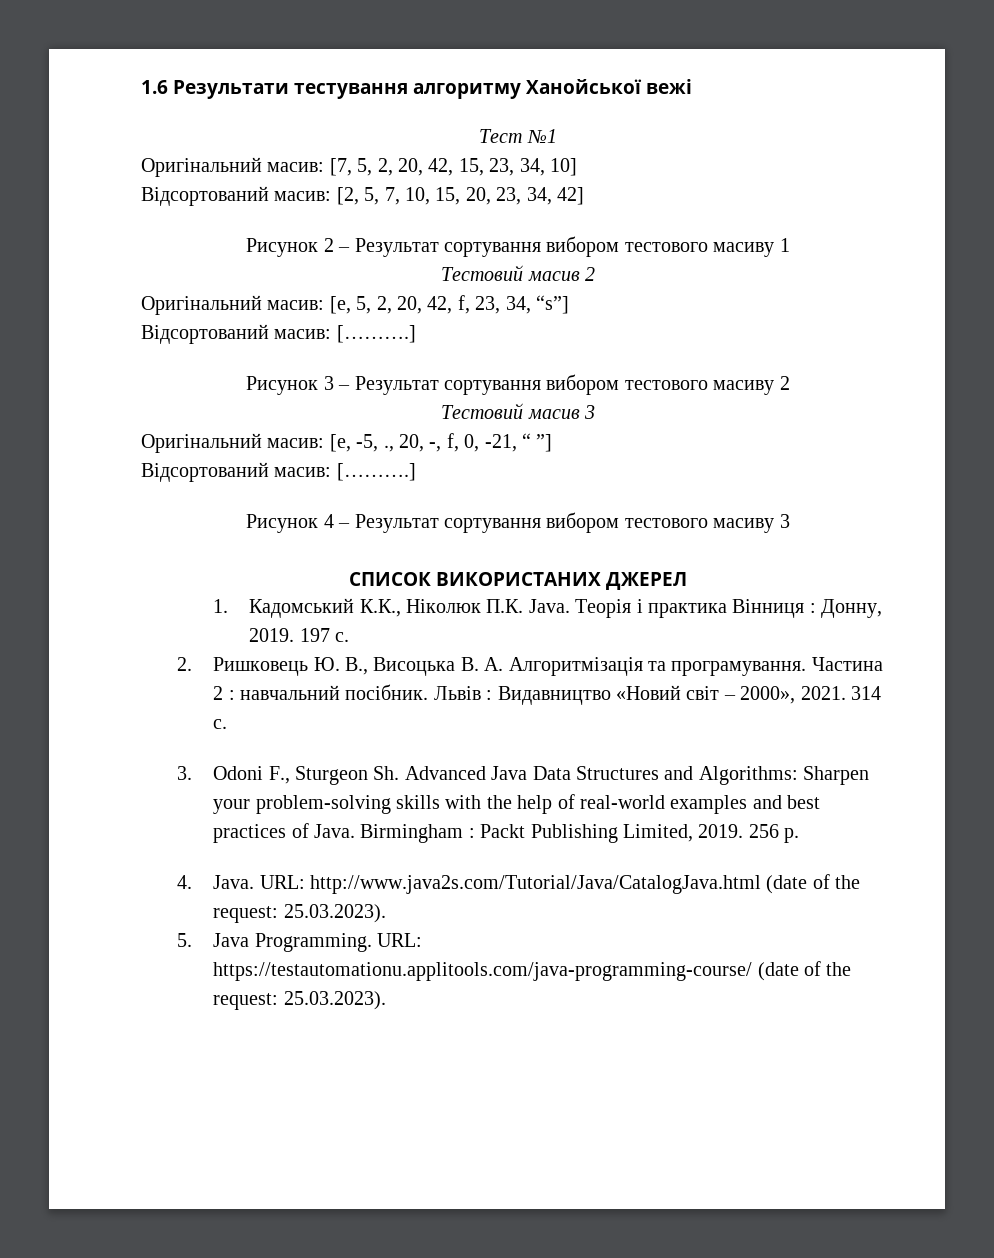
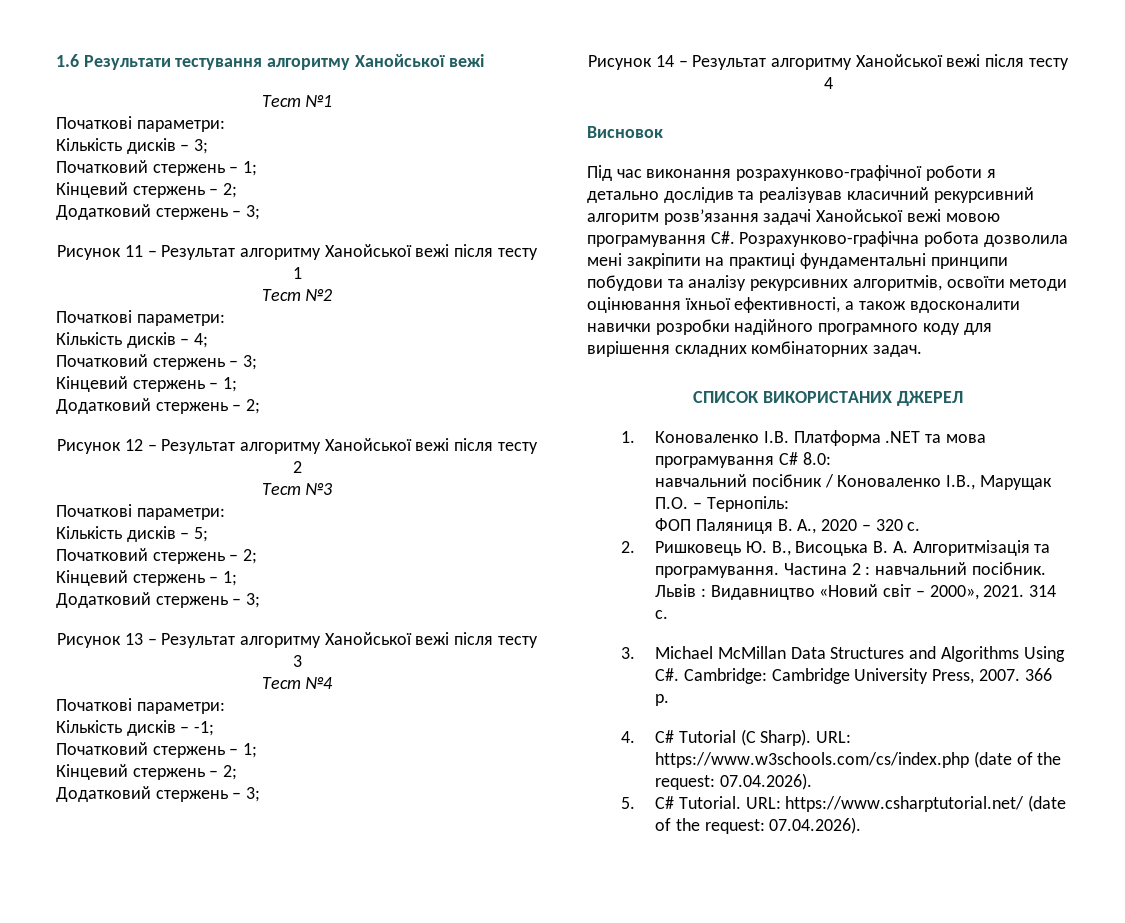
[141,157,577,177] [141,186,584,206] [246,236,790,257] [441,265,595,281] [141,295,569,315] [141,324,416,344] [246,374,790,395] [441,403,595,419] [141,433,553,453] [141,462,416,482] [246,512,790,533] [349,572,687,590] [213,598,883,618] [249,628,330,642] Оригінальний масив: [7, 5, 2, 20, 42, 15, 23, 34, 10] // Відсортований масив: [2, 5, 7, 10, 15, 20, 23, 34, 42] // Рисунок 2 – Результат сортування вибором тестового масиву 1 // Тестовий масив 2 // Оригінальний масив: [е, 5, 2, 20, 42, f, 23, 34, “s”] // Відсортований масив: [……….] // Рисунок 3 – Результат сортування вибором тестового масиву 2 // Тестовий масив 3 // Оригінальний масив: [е, -5, ., 20, -, f, 0, -21, “ ”] // Відсортований масив: [……….] // Рисунок 4 – Результат сортування вибором тестового масиву 3 // СПИСОК ВИКОРИСТАНИХ ДЖЕРЕЛ // 1. Кадомський К.К., Ніколюк П.К. Java. Теорія і практика Вінниця : Донну, 2019. 197 -> [56,116,225,132] [56,138,209,154] [56,160,258,176] [56,182,238,198] [56,204,261,220] [57,244,538,260] [292,267,302,279] [261,289,333,301] [56,310,225,326] [56,332,209,348] [56,354,258,370] [56,376,238,392] [56,398,261,414] [57,438,538,454] [292,461,302,473] [261,483,333,495] [56,504,225,520] [56,526,209,542] [56,548,258,564] [56,570,238,586] [56,592,261,608] [57,632,538,648] [292,655,302,667] [261,677,334,689] [56,698,225,714] [56,720,215,736] [56,742,258,758] [56,764,238,780] [56,786,261,802] [588,54,1069,70] [823,77,833,89] [587,126,663,138] [587,165,996,181] [587,187,1034,203] [587,209,1000,225] [587,231,1068,247] [587,253,1008,269] [587,275,1068,291] [587,297,1020,313] [587,319,992,335] [587,341,923,357] [693,391,963,406] [621,430,986,446] [655,452,831,468] [655,474,1052,490] [655,496,789,512] [655,518,903,534] Початкові параметри: // Кількість дисків – 3; // Початковий стержень – 1; // Кінцевий стержень – 2; // Додатковий стержень – 3; // Рисунок 11 – Результат алгоритму Ханойської вежі після тесту 1 // Тест №2 // Початкові параметри: // Кількість дисків – 4; // Початковий стержень – 3; // Кінцевий стержень – 1; // Додатковий стержень – 2; // Рисунок 12 – Результат алгоритму Ханойської вежі після тесту 2 // Тест №3 // Початкові параметри: // Кількість дисків – 5; // Початковий стержень – 2; // Кінцевий стержень – 1; // Додатковий стержень – 3; // Рисунок 13 – Результат алгоритму Ханойської вежі після тесту 3 // Тест №4 // Початкові параметри: // Кількість дисків – -1; // Початковий стержень – 1; // Кінцевий стержень – 2; // Додатковий стержень – 3; // Рисунок 14 – Результат алгоритму Ханойської вежі після тесту 4 // Висновок // Під час виконання розрахунково-графічної роботи я детально дослідив та реалізував класичний рекурсивний алгоритм розв’язання задачі Ханойської вежі мовою програмування C#. Розрахунково-графічна робота дозволила мені закріпити на практиці фундаментальні принципи побудови та аналізу рекурсивних алгоритмів, освоїти методи оцінювання їхньої ефективності, а також вдосконалити навички розробки надійного програмного коду для вирішення складних комбінаторних задач. // СПИСОК ВИКОРИСТАНИХ ДЖЕРЕЛ // 1. Коноваленко І.В. Платформа .NET та мова програмування C# 8.0: // навчальний посібник / Коноваленко І.В., Марущак П.О. – Тернопіль: // ФОП Паляниця В. А., 2020 – 320
[213,766,870,785] [213,794,821,814] [213,823,800,843] [177,874,861,894] [213,904,386,923] Odoni F., Sturgeon Sh. Advanced Java Data Structures and Algorithms: Sharpen your problem-solving skills with the help of real-world examples and best practices of Java. Birmingham : Packt Publishing Limited, 2019. 256 p. // 4. Java. URL: http://www.java2s.com/Tutorial/Java/CatalogJava.html (date of the request: 25.03.2023). -> [655,646,1065,662] [655,668,1052,684] [655,694,670,706] [621,729,852,746] [655,751,1062,768] [655,773,812,790] Michael McMillan Data Structures and Algorithms Using C#. Cambridge: Cambridge University Press, 2007. 366 p. // 4. C# Tutorial (C Sharp). URL: https://www.w3schools.com/cs/index.php (date of the request: 07.04.2026).
[213,933,422,952] [213,961,852,981] [213,991,386,1010] Java Programming. URL: https://testautomationu.applitools.com/java-programming-course/ (date of the request: 25.03.2023). -> [655,795,1067,812] [655,817,862,834] C# Tutorial. URL: https://www.csharptutorial.net/ (date of the request: 07.04.2026).

